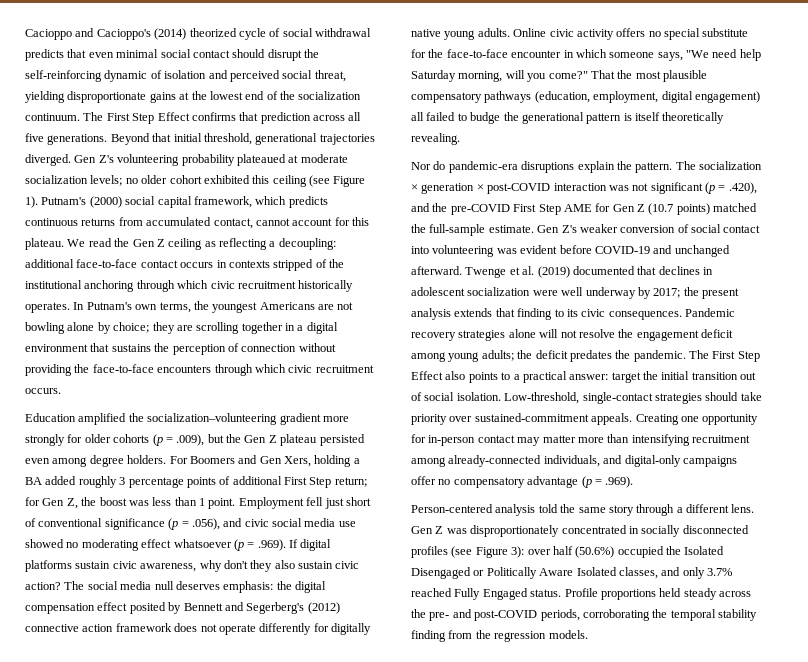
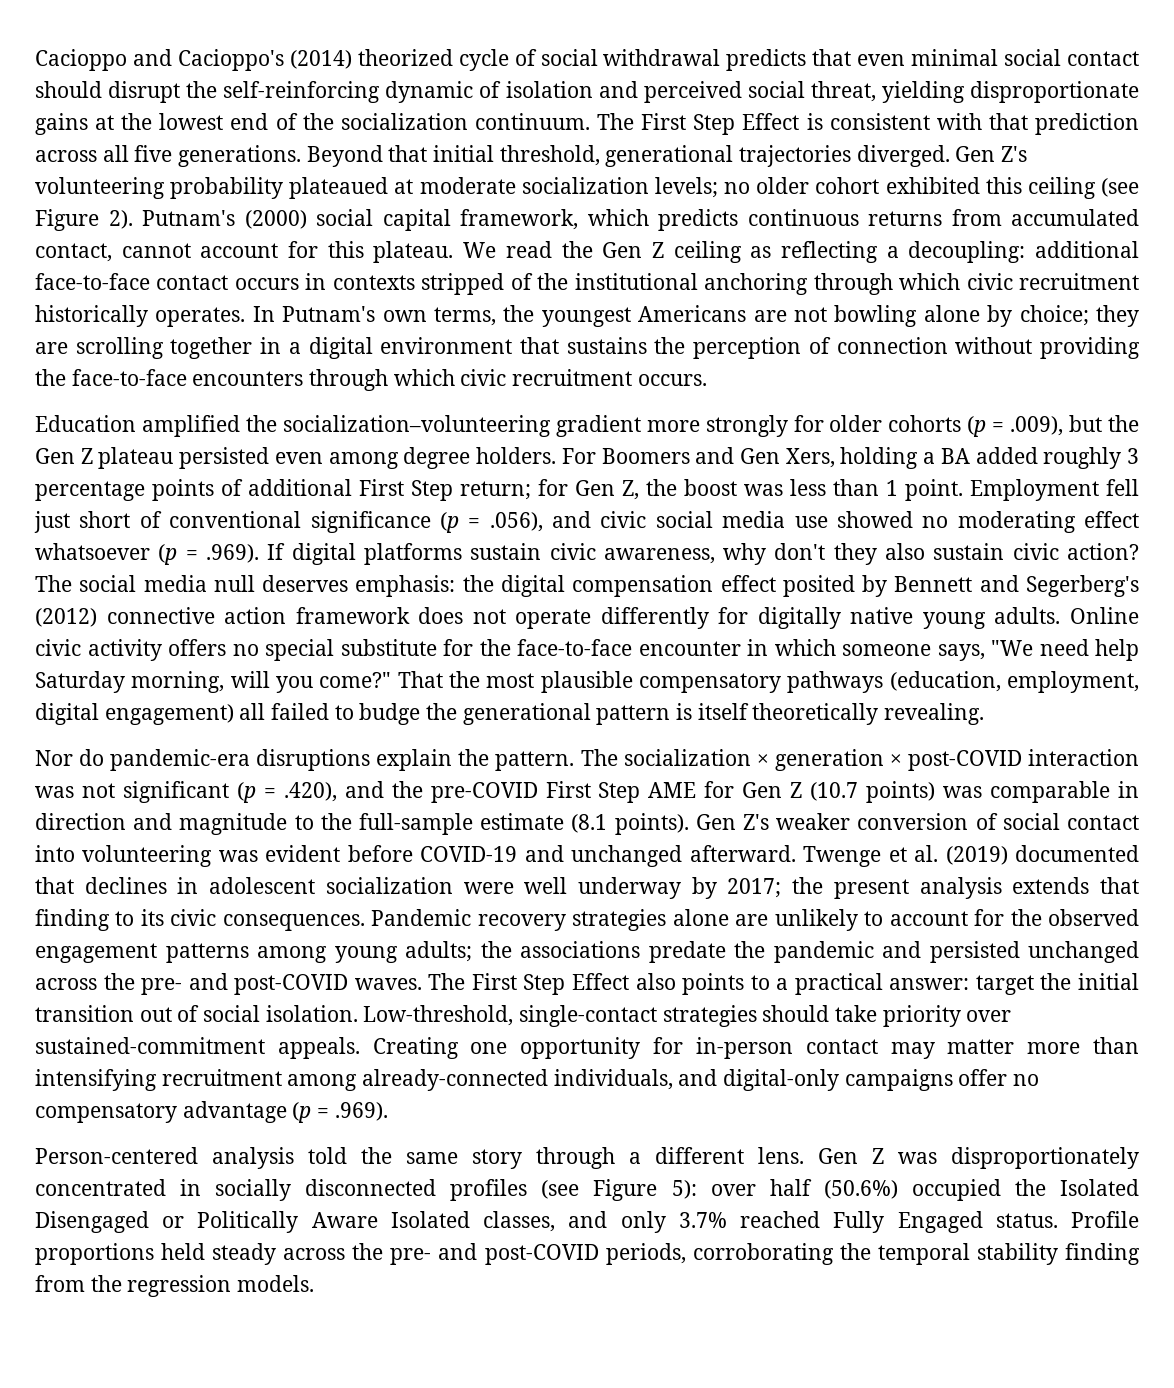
[191,112,236,121] confirms -> [806,113,982,130] is consistent with
[25,196,38,208] 1). -> [108,210,133,229] 2).
[713,203,758,212] [411,224,534,236] matched the full-sample estimate. -> [943,781,1139,803] [35,813,689,835] was comparable in direction and magnitude to the full-sample estimate (8.1 points).
[539,329,733,341] [411,350,686,362] will not resolve the engagement deficit among young adults; the deficit predates the pandemic. -> [735,909,1140,931] [35,941,1139,963] [35,973,422,995] are unlikely to account for the observed engagement patterns among young adults; the associations predate the pandemic and persisted unchanged across the pre- and post-COVID waves.
[511,546,525,558] 3): -> [671,1180,697,1199] 5):

